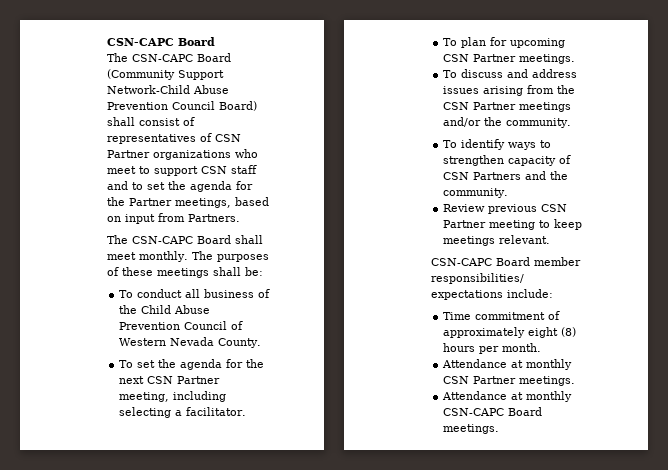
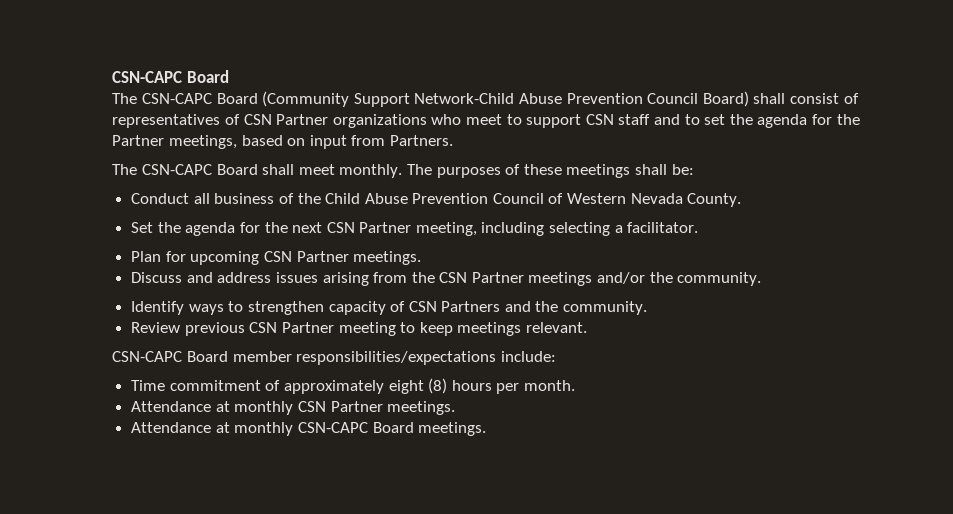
[119,289,183,298] To conduct -> [131,193,190,204] Conduct
[119,360,156,368] To set -> [131,222,154,233] Set
[443,37,487,48] To plan -> [131,251,162,262] Plan
[443,69,504,78] To discuss -> [131,272,183,283] Discuss
[443,139,506,150] To identify -> [131,301,185,315] Identify

